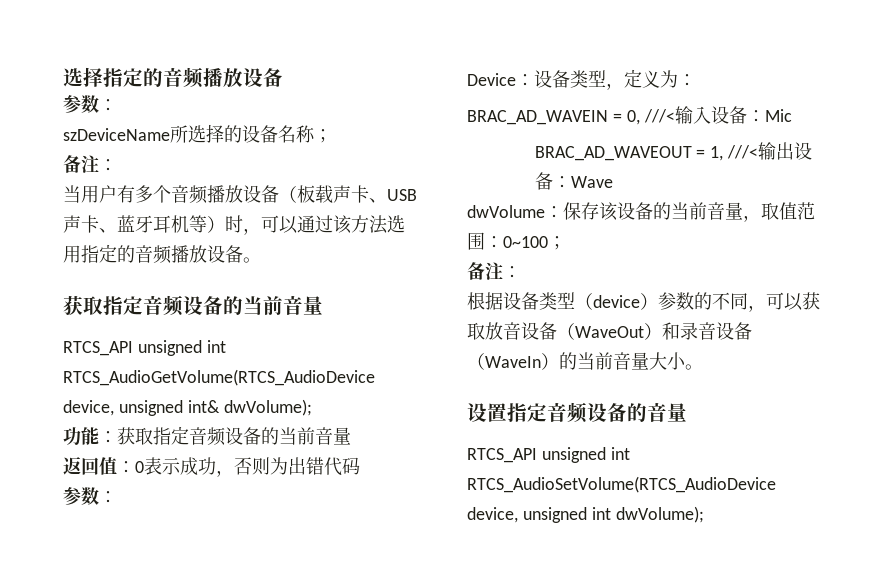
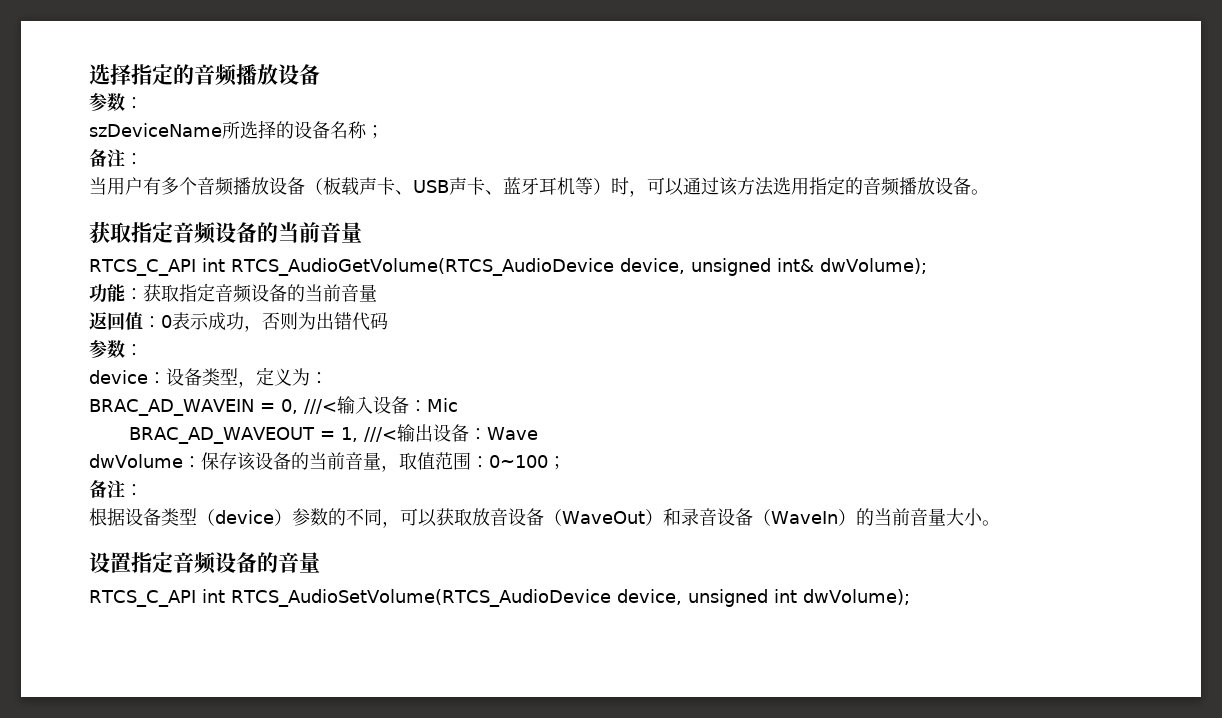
[63,340,202,356] RTCS_API unsigned -> [89,259,196,276] RTCS_C_API
[467,73,516,86] Device -> [89,370,148,384] device
[467,447,606,463] RTCS_API unsigned -> [89,590,196,607] RTCS_C_API

